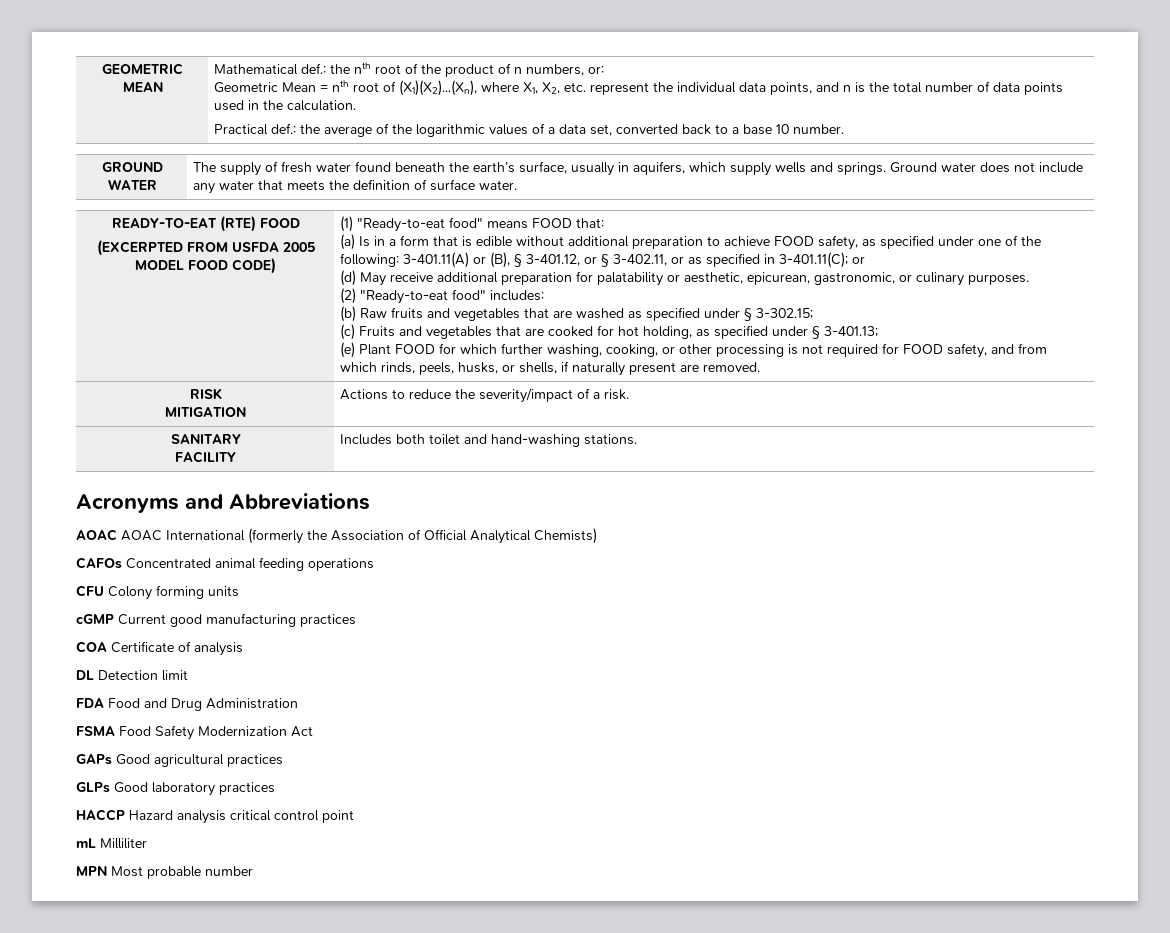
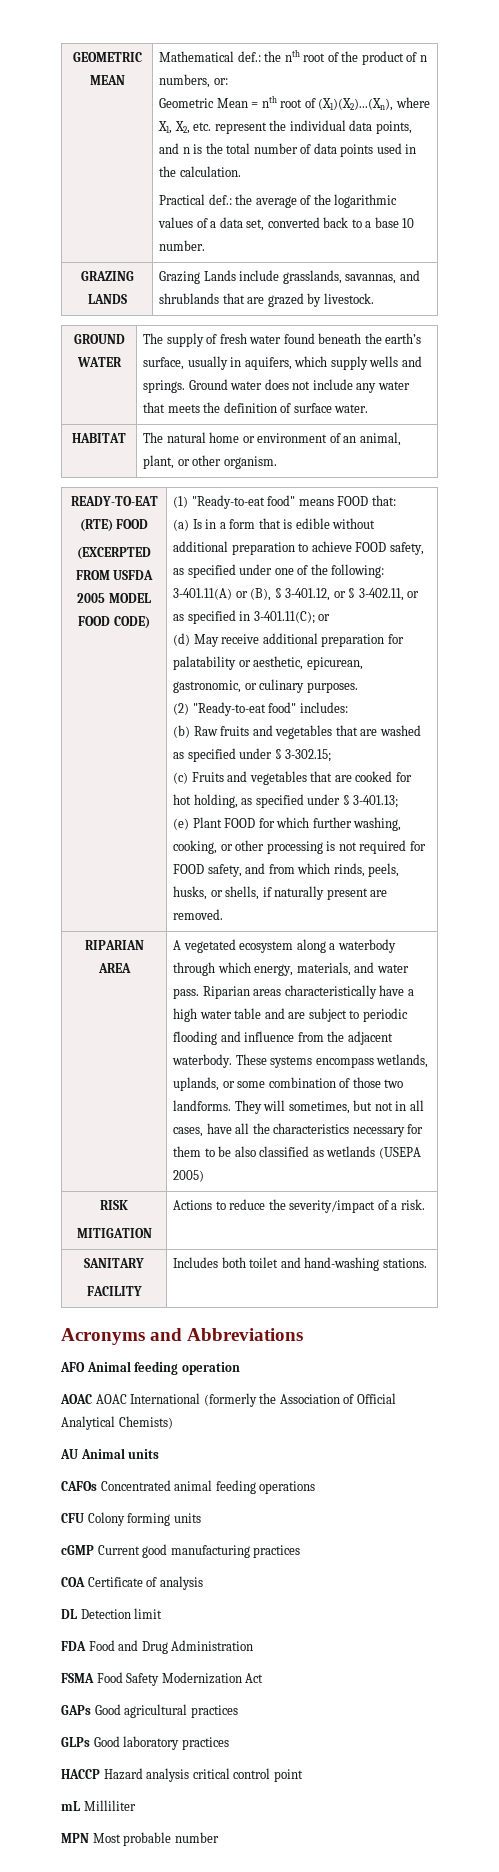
(845, 129) none -> [80,271,134,281] [87,294,127,304] [159,270,420,284] [159,293,374,307] // GRAZING LANDS | Grazing Lands include grasslands, savannas, and shrublands that are grazed by livestock.
(518, 185) none -> [72,433,126,443] [143,432,401,446] [143,455,277,469] // HABITAT | The natural home or environment of an animal, plant, or other organism.
(761, 367) none -> [84,940,144,950] [97,963,131,973] [173,939,396,953] [173,962,409,976] [173,985,414,999] [173,1008,408,1022] [173,1031,393,1045] [172,1054,429,1068] [173,1077,404,1091] [173,1100,424,1114] [173,1123,424,1137] [173,1146,421,1159] [173,1170,205,1182] // RIPARIAN AREA | A vegetated ecosystem along a waterbody through which energy, materials, and water pass. Riparian areas characteristically have a high water table and are subject to periodic flooding and influence from the adjacent waterbody. These systems encompass wetlands, uplands, or some combination of those two landforms. They will sometimes, but not in all cases, have all the characteristics necessary for them to be also classified as wetlands (USEPA 2005)
(370, 501) none -> [60,1361,240,1375] // AFO Animal feeding operation
(597, 536) none -> [60,1448,160,1459] // AU Animal units

